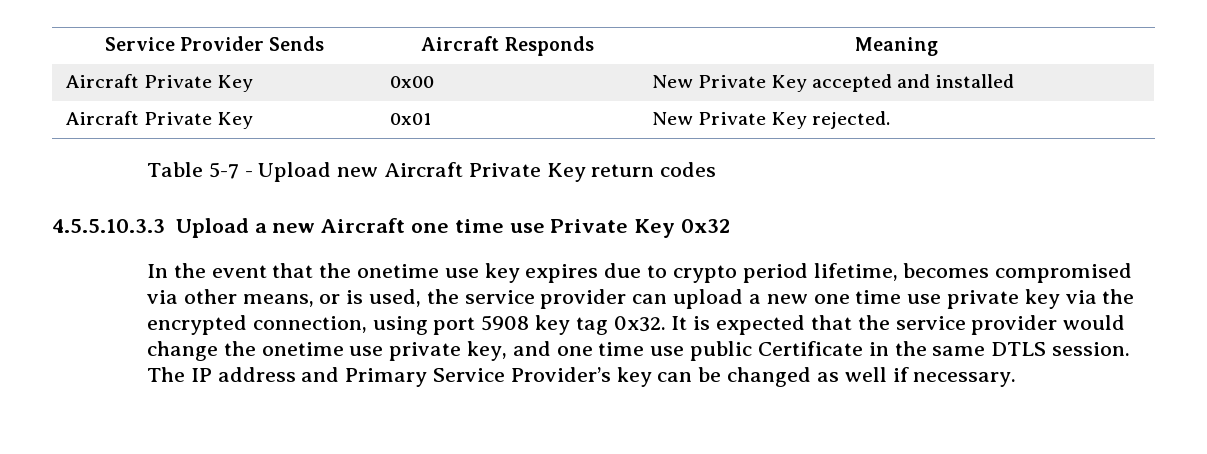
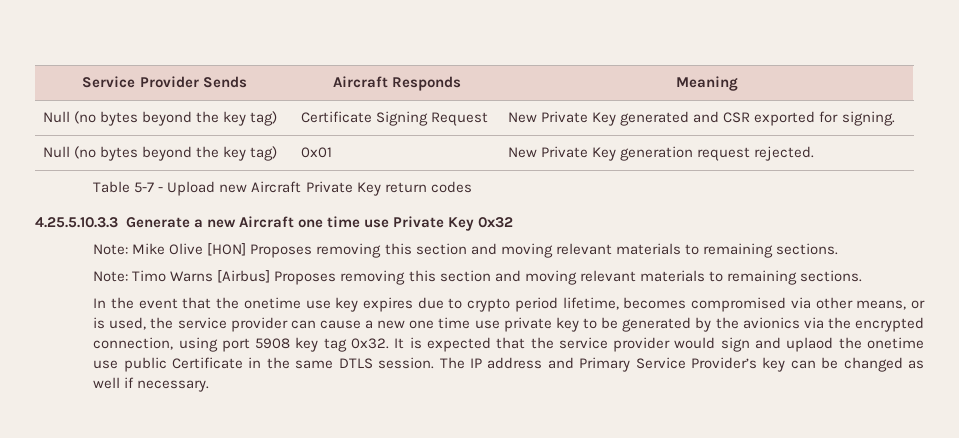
[66,74,253,92] [390,76,435,88] [652,74,1015,92] [66,111,253,129] Aircraft Private Key | 0x00 | New Private Key accepted and installed // Aircraft Private Key -> [43,111,278,126] [301,111,489,126] [508,111,895,126] [43,146,278,161] Null (no bytes beyond the key tag) | Certificate Signing Request | New Private Key generated and CSR exported for signing. // Null (no bytes beyond the key tag)
(807, 120) none -> [620,146,751,161] generation request
[52,218,249,238] 4.5.5.10.3.3 Upload -> [35,217,190,228] 4.25.5.10.3.3 Generate
(730, 226) none -> [93,243,838,258] [93,270,862,285] // Note: Mike Olive [HON] Proposes removing this section and moving relevant materials to remaining sections. // Note: Timo Warns [Airbus] Proposes removing this section and moving relevant materials to remaining sections.
[673,289,744,309] upload -> [319,320,361,329] cause
(1060, 299) none -> [582,317,800,332] to be generated by the avionics
[147,341,645,361] change the onetime use private key, and one time -> [720,337,924,352] sign and uplaod the onetime

